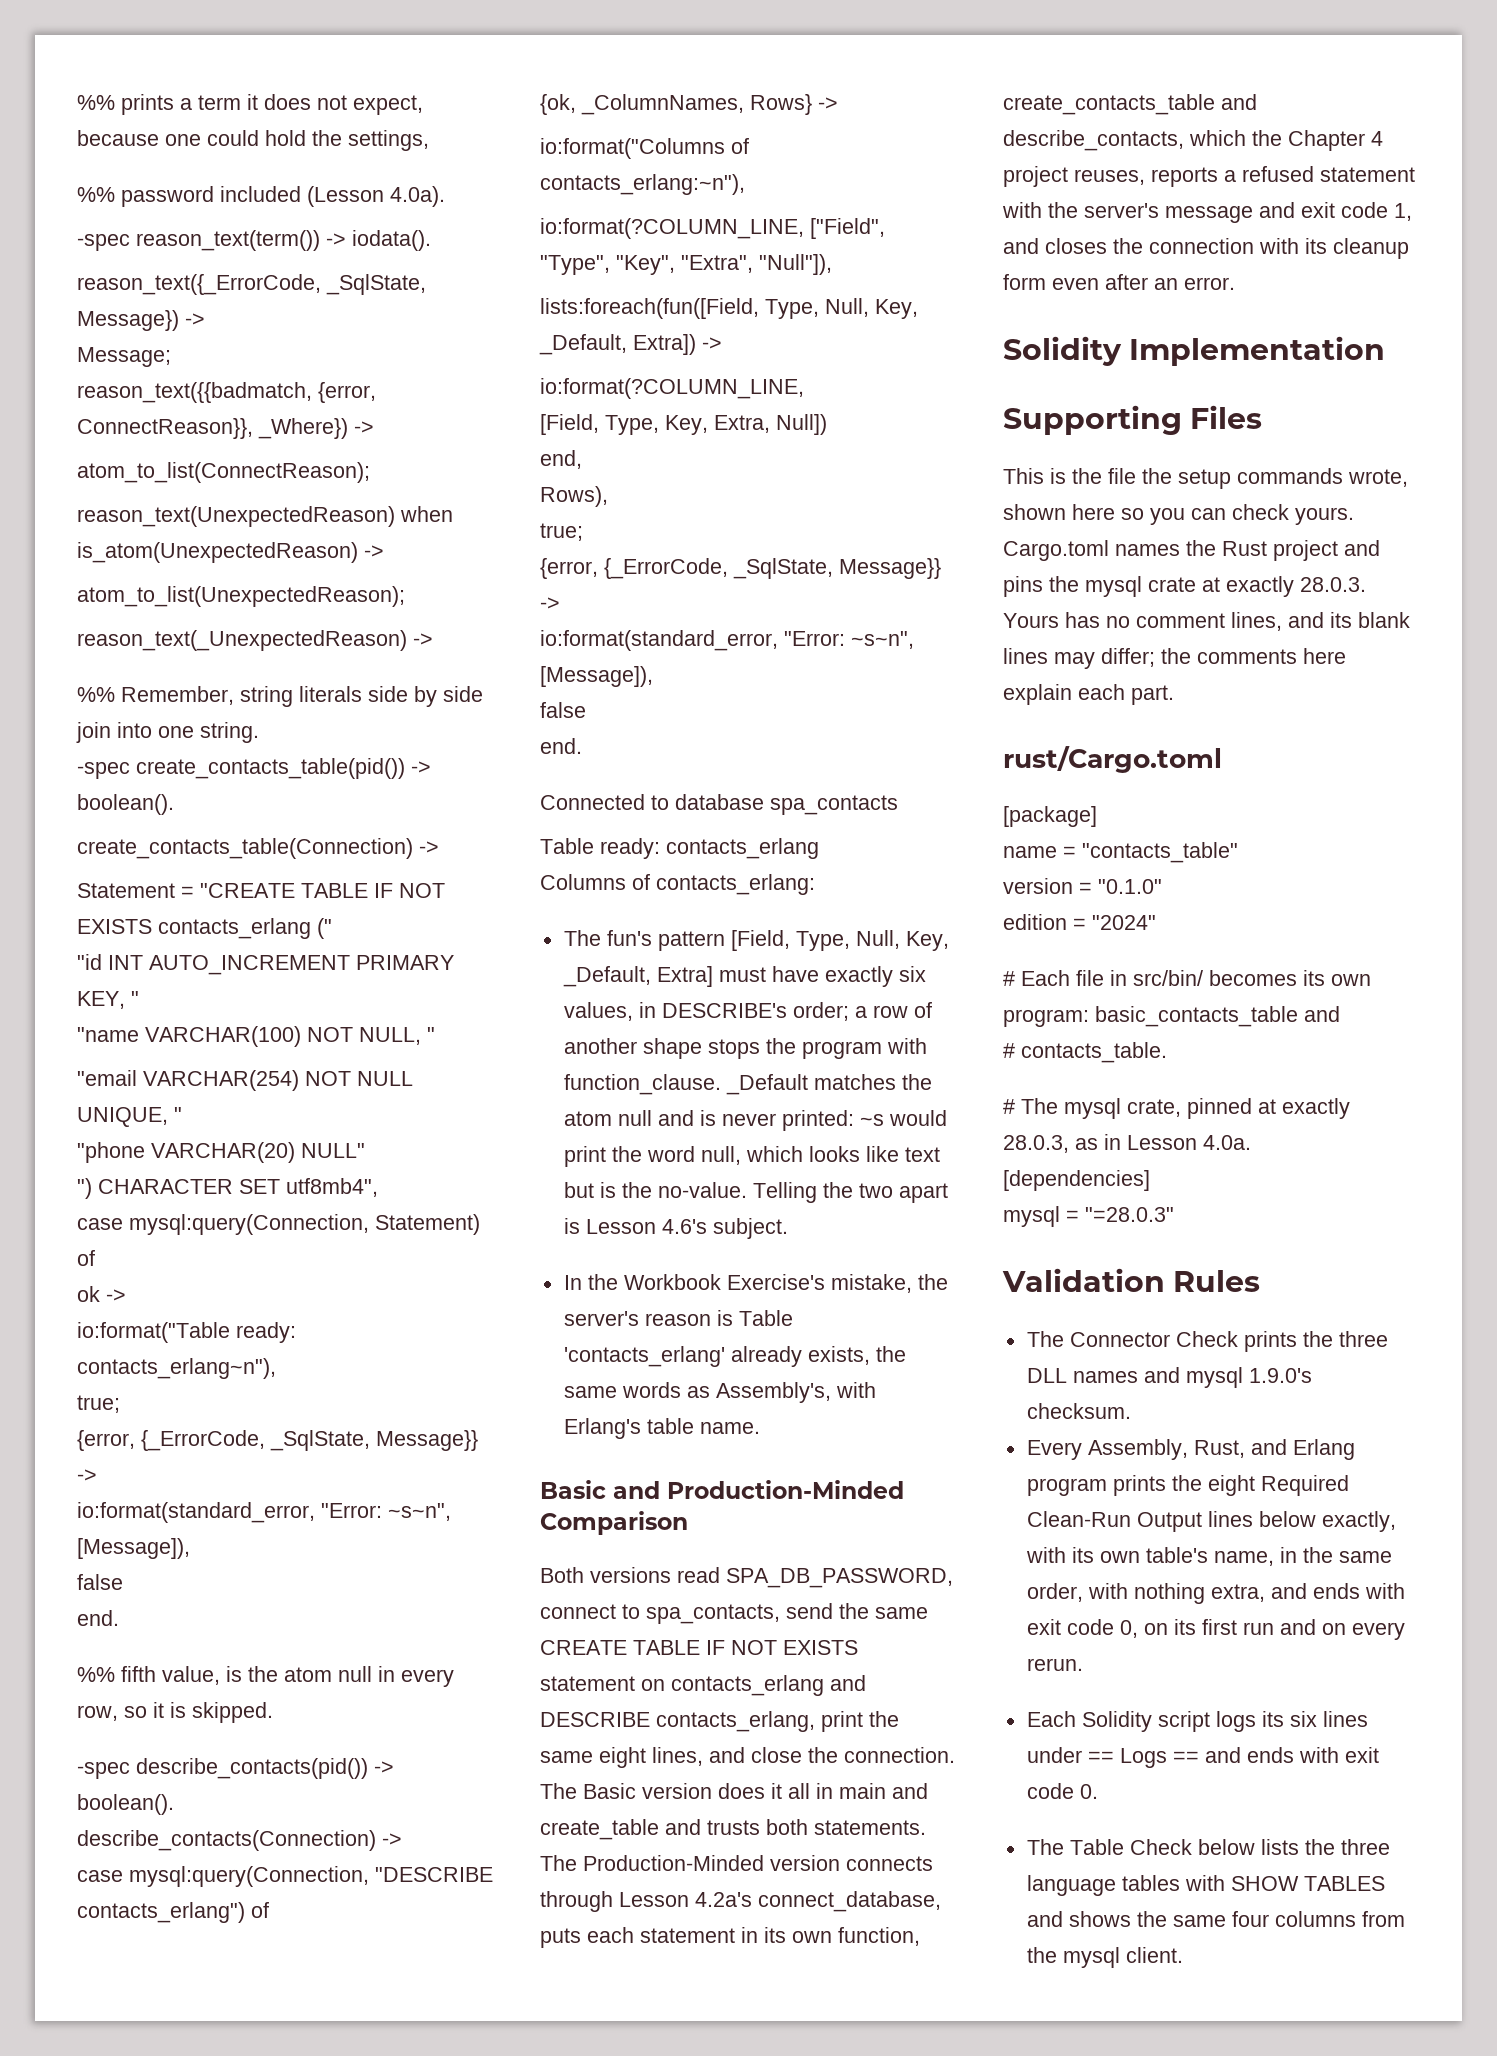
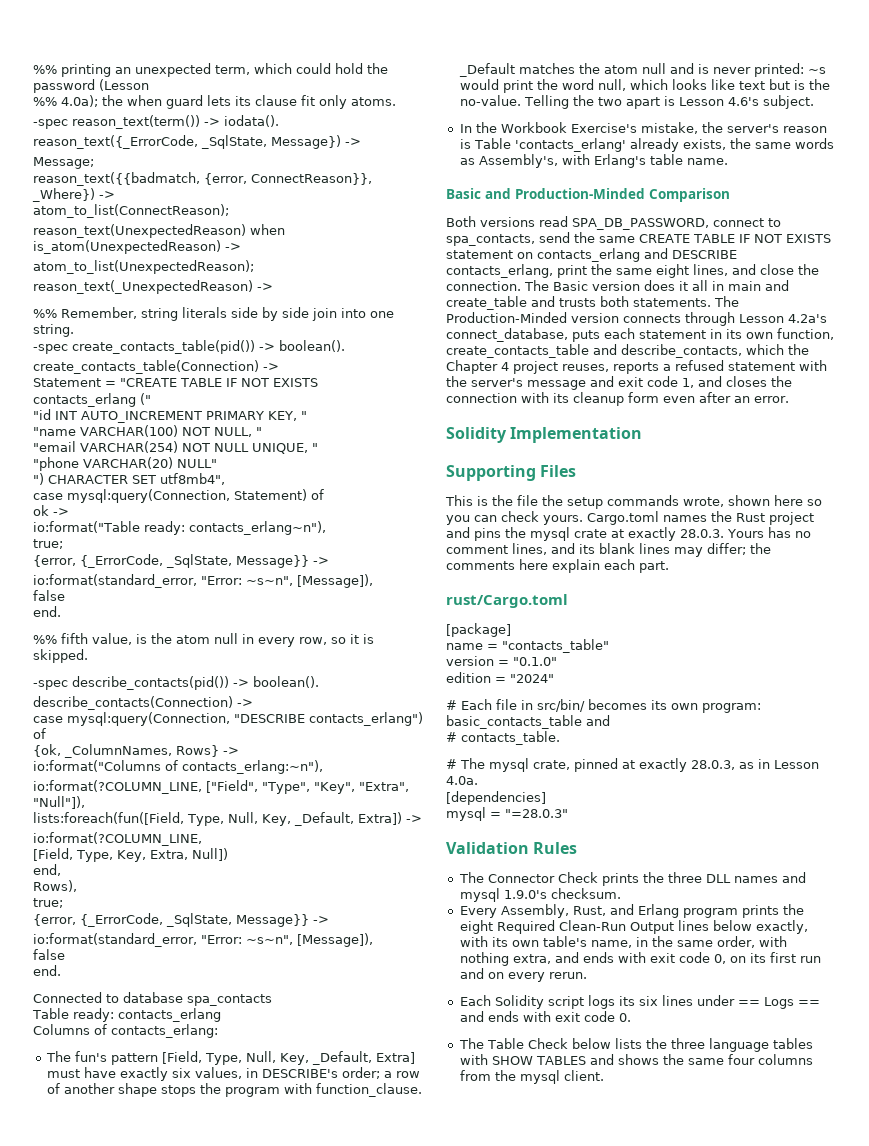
[77,94,423,115] [77,130,201,146] %% prints a term it does not expect, because one -> [33,63,292,77] %% printing an unexpected term, which
[348,130,429,151] [77,186,445,207] settings, // %% password included (Lesson 4.0a). -> [33,79,149,93] [33,95,396,109] password (Lesson // %% 4.0a); the when guard lets its clause fit only atoms.

